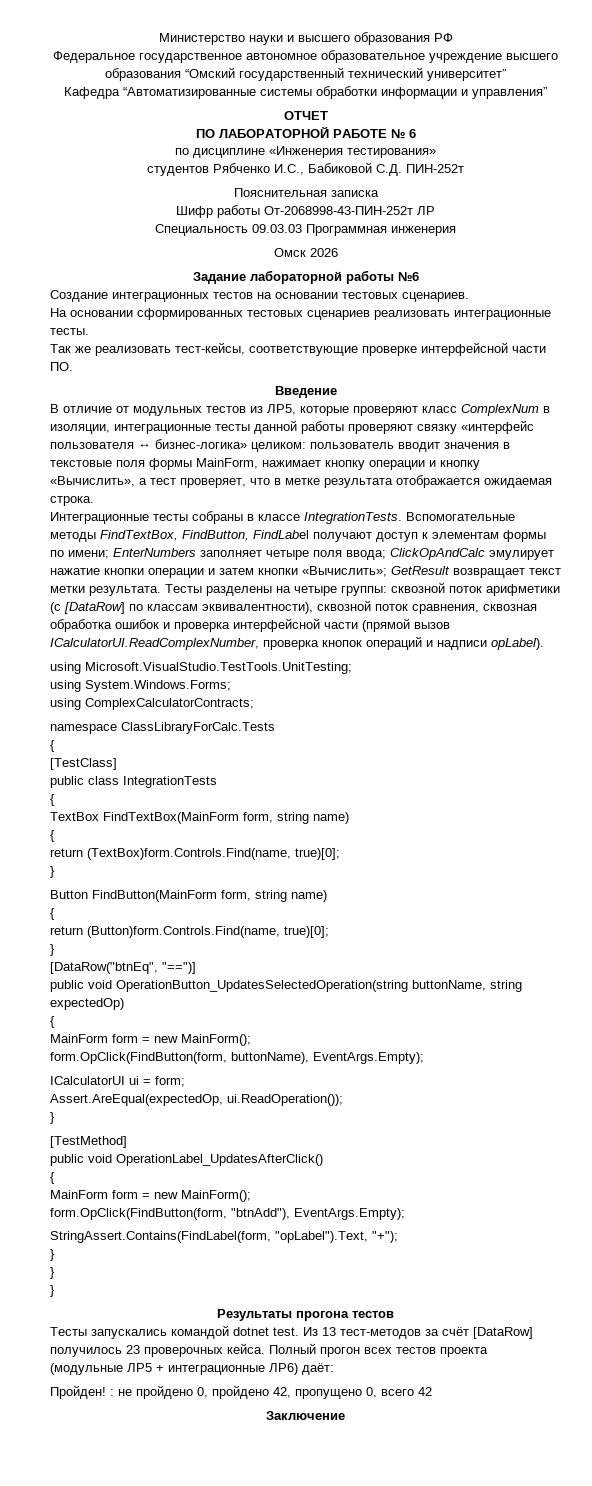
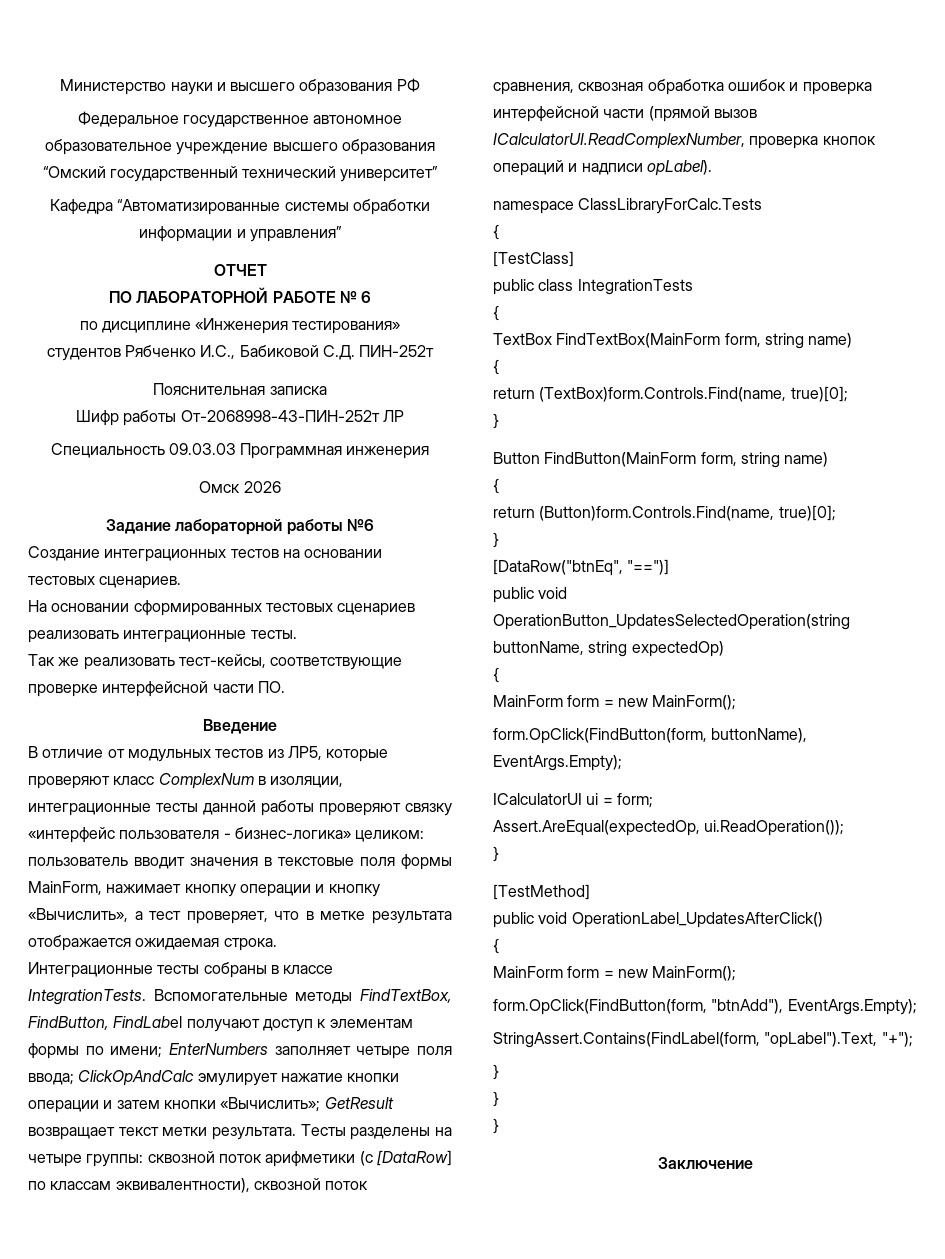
[138,443,151,449] ↔ -> [223,833,231,839] -
[50,662,352,674] [50,680,231,692] [50,698,254,710] // using Microsoft.VisualStudio.TestTools.UnitTesting; // using System.Windows.Forms; // using ComplexCalculatorContracts; -> (712, 168) none
[217,1309,394,1321] [50,1325,533,1339] [50,1343,488,1357] [50,1363,334,1375] [50,1385,432,1399] // Результаты прогона тестов // Тесты запускались командой dotnet test. Из 13 тест-методов за счёт [DataRow] получилось 23 проверочных кейса. Полный прогон всех тестов проекта (модульные ЛР5 + интеграционные ЛР6) даёт: // Пройден! : не пройдено 0, пройдено 42, пропущено 0, всего 42 -> (499, 1126) none

